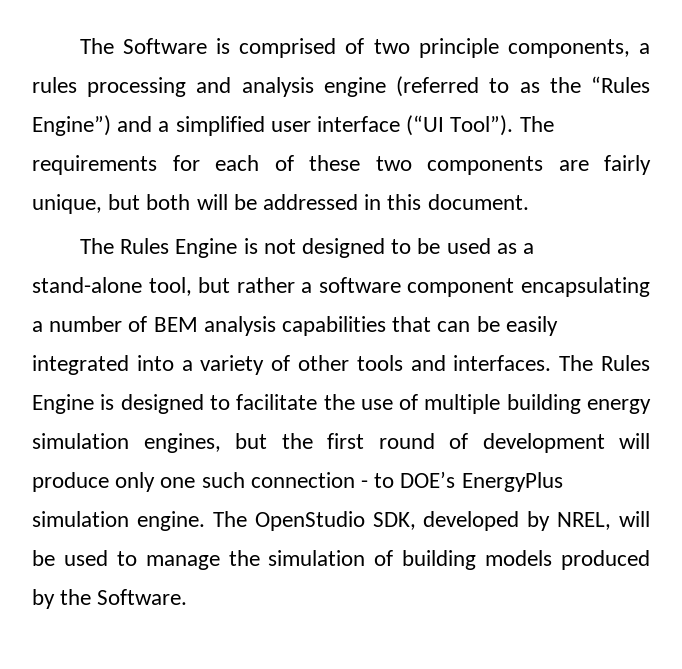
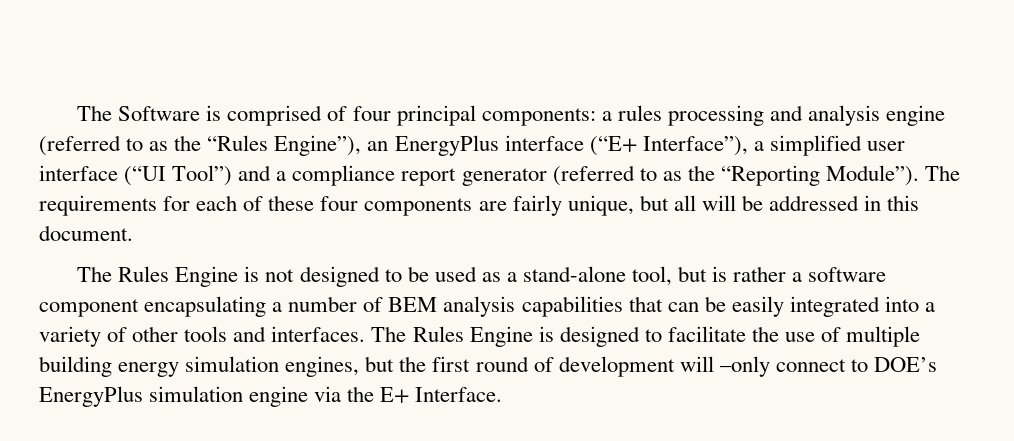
[373,38,630,58] two principle components, -> [352,105,596,126] four principal components:
[32,115,153,136] Engine”) and -> [274,135,748,156] Engine”), an EnergyPlus interface (“E+ Interface”),
[450,115,514,136] Tool”). -> [172,165,919,186] Tool”) and a compliance report generator (referred to as the “Reporting Module”).
[375,156,412,171] two -> [320,196,359,211] four
[146,194,191,210] both -> [673,195,696,211] all
(231, 285) none -> [712,266,728,282] is
[32,471,563,492] [32,511,650,531] [32,550,650,570] [32,589,188,609] produce only one such connection - to DOE’s EnergyPlus simulation engine. The OpenStudio SDK, developed by NREL, will be used to manage the simulation of building models produced by the Software. -> [719,356,938,377] [39,386,503,407] –only connect to DOE’s EnergyPlus simulation engine via the E+ Interface.

